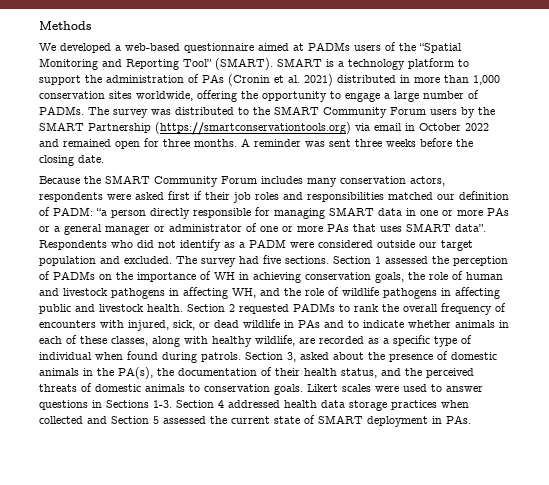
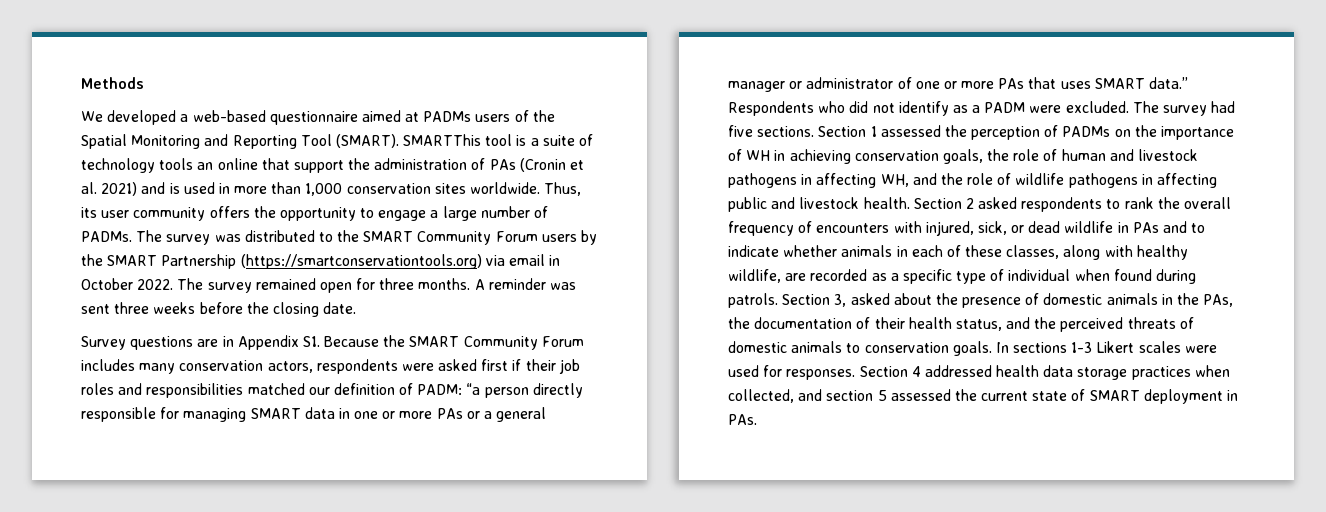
[419,43,462,53] “Spatial -> [81,134,127,149] Spatial
[183,58,469,70] Tool” (SMART). SMART is a technology platform to -> [300,134,594,148] [81,158,290,173] Tool (SMART). SMARTThis tool is a suite of technology tools an online that
[337,75,396,83] distributed -> [141,182,215,194] and is used
[136,90,237,102] worldwide, offering -> [470,182,582,196] [81,206,250,221] worldwide. Thus, its user community offers
[465,123,489,131] [39,139,59,147] 2022 and -> [137,278,252,293] 2022. The survey
(104, 159) none -> [81,335,320,350] Survey questions are in Appendix S1.
[455,224,486,232] data”. -> [1149,77,1189,89] data.”
[318,240,473,251] [39,256,120,266] considered outside our target population and -> (1062, 109) none
[239,303,335,314] requested PADMs -> [978,197,1103,212] asked respondents
[118,367,153,379] PA(s), -> [1203,294,1234,307] PAs,
(303, 389) none -> [995,342,1093,353] In sections 1-3
[431,384,483,392] [39,400,172,410] to answer questions in Sections 1-3. -> [763,365,856,380] for responses.
[39,416,149,424] collected and Section -> [728,389,874,403] collected, and section

